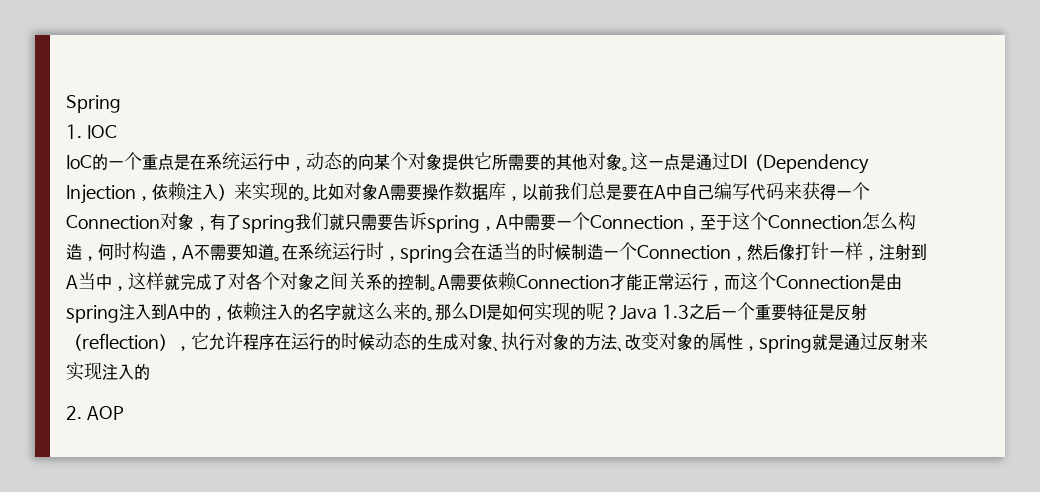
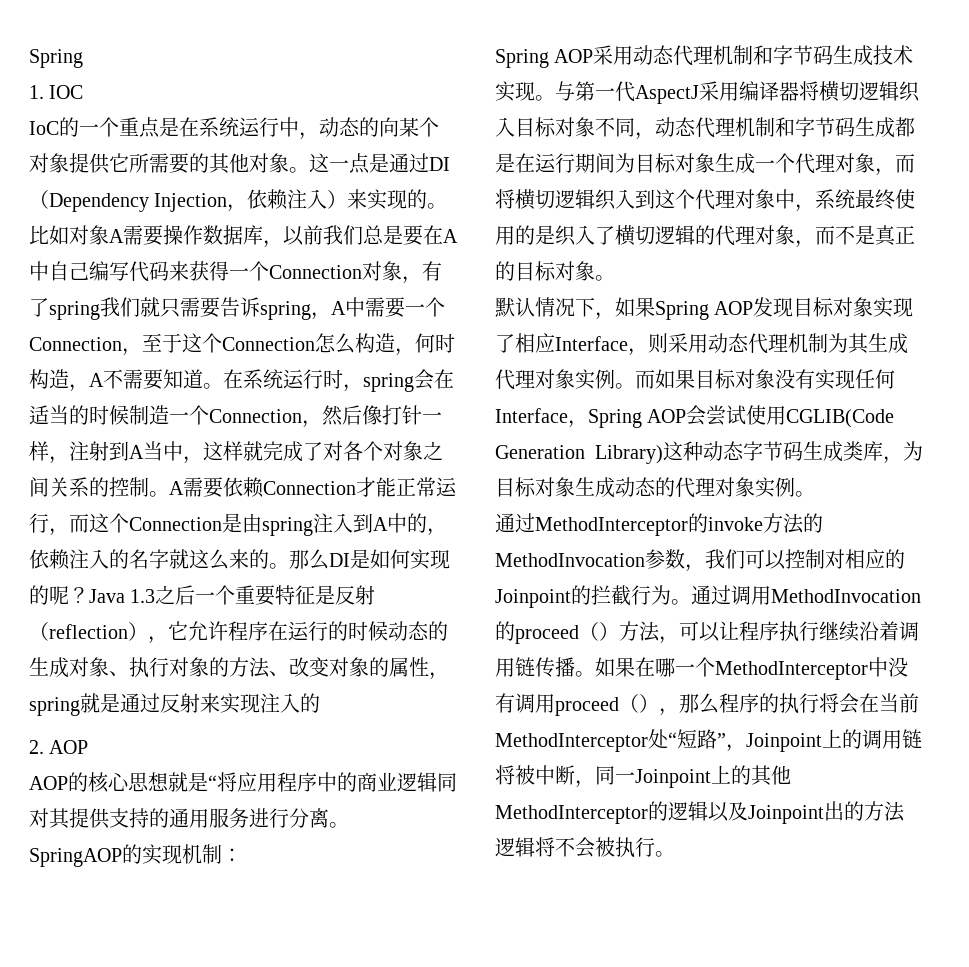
(124, 413) none -> [29,772,457,793] [29,808,349,829] [29,844,242,867] [495,45,914,68] [495,81,920,104] [495,117,915,140] [495,153,915,176] [495,189,915,212] [495,225,915,248] [495,261,615,281] [495,297,914,320] [495,333,908,356] [495,369,895,390] [495,405,895,428] [495,441,923,464] [495,477,815,498] [495,513,823,536] [495,549,905,572] [495,585,921,608] [495,621,919,644] [495,657,908,680] [495,693,919,716] [495,729,922,752] [495,765,791,788] [495,801,905,824] [495,837,675,858] // AOP的核心思想就是“将应用程序中的商业逻辑同对其提供支持的通用服务进行分离。 // SpringAOP的实现机制： // Spring AOP采用动态代理机制和字节码生成技术实现。与第一代AspectJ采用编译器将横切逻辑织入目标对象不同，动态代理机制和字节码生成都是在运行期间为目标对象生成一个代理对象，而将横切逻辑织入到这个代理对象中，系统最终使用的是织入了横切逻辑的代理对象，而不是真正的目标对象。 // 默认情况下，如果Spring AOP发现目标对象实现了相应Interface，则采用动态代理机制为其生成代理对象实例。而如果目标对象没有实现任何Interface，Spring AOP会尝试使用CGLIB(Code Generation Library)这种动态字节码生成类库，为目标对象生成动态的代理对象实例。 // 通过MethodInterceptor的invoke方法的MethodInvocation参数，我们可以控制对相应的Joinpoint的拦截行为。通过调用MethodInvocation的proceed（）方法，可以让程序执行继续沿着调用链传播。如果在哪一个MethodInterceptor中没有调用proceed（），那么程序的执行将会在当前MethodInterceptor处“短路”，Joinpoint上的调用链将被中断，同一Joinpoint上的其他MethodInterceptor的逻辑以及Joinpoint出的方法逻辑将不会被执行。

